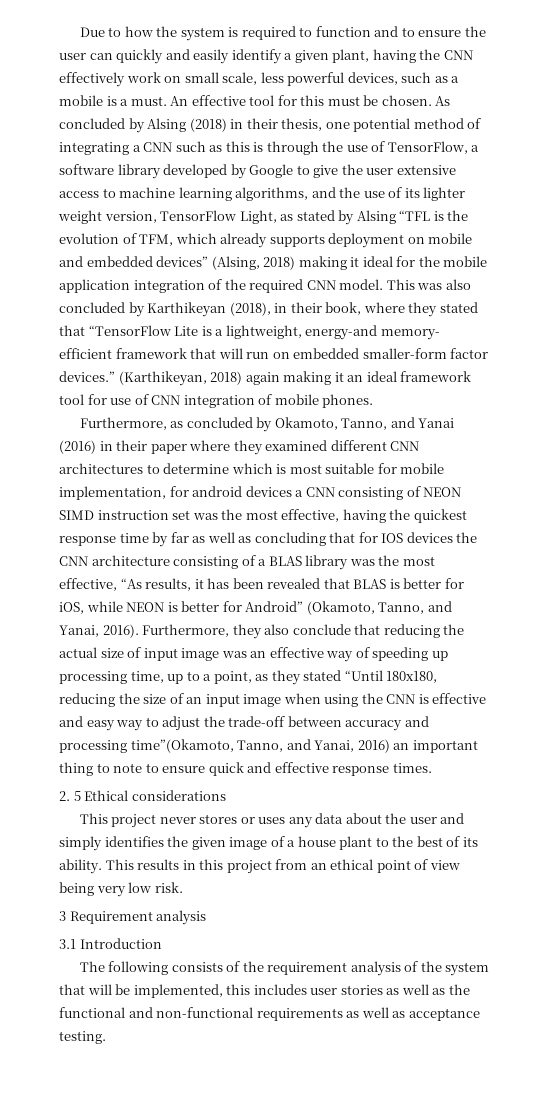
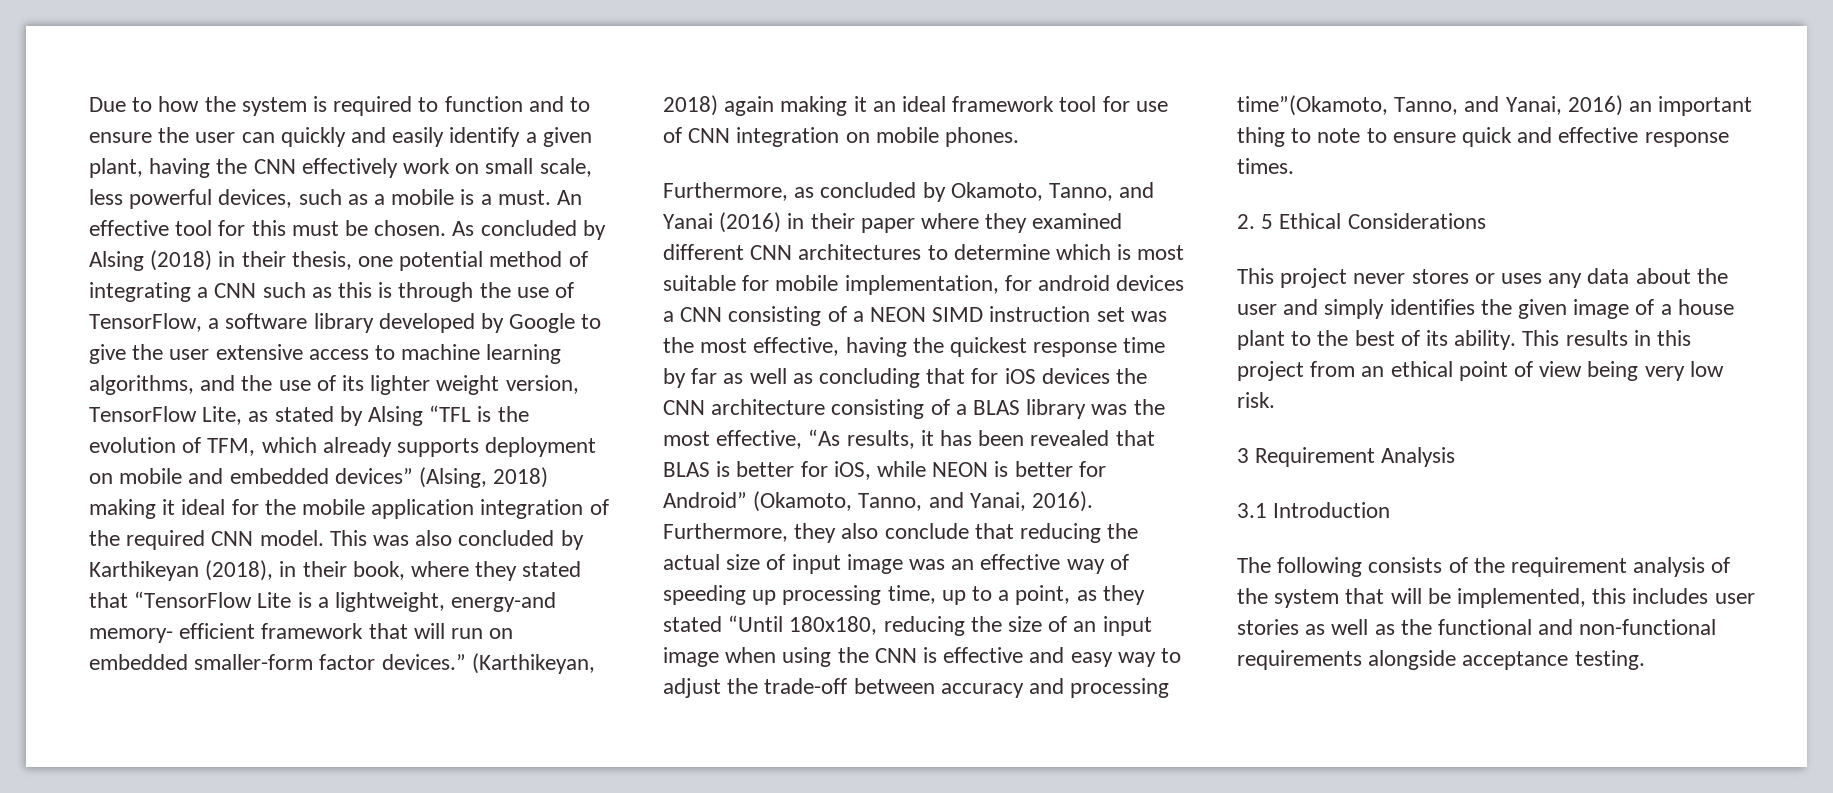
[239,210,277,224] Light, -> [202,406,243,425] Lite,
[258,394,273,405] of -> [845,132,870,143] on
(421, 491) none -> [852,311,864,322] a
[381,533,404,543] IOS -> [1004,368,1036,384] iOS
[131,790,226,801] considerations -> [1347,213,1486,229] Considerations
[156,910,207,925] analysis -> [1381,447,1456,467] Analysis
[346,1007,406,1018] as well as -> [1368,650,1457,670] alongside

